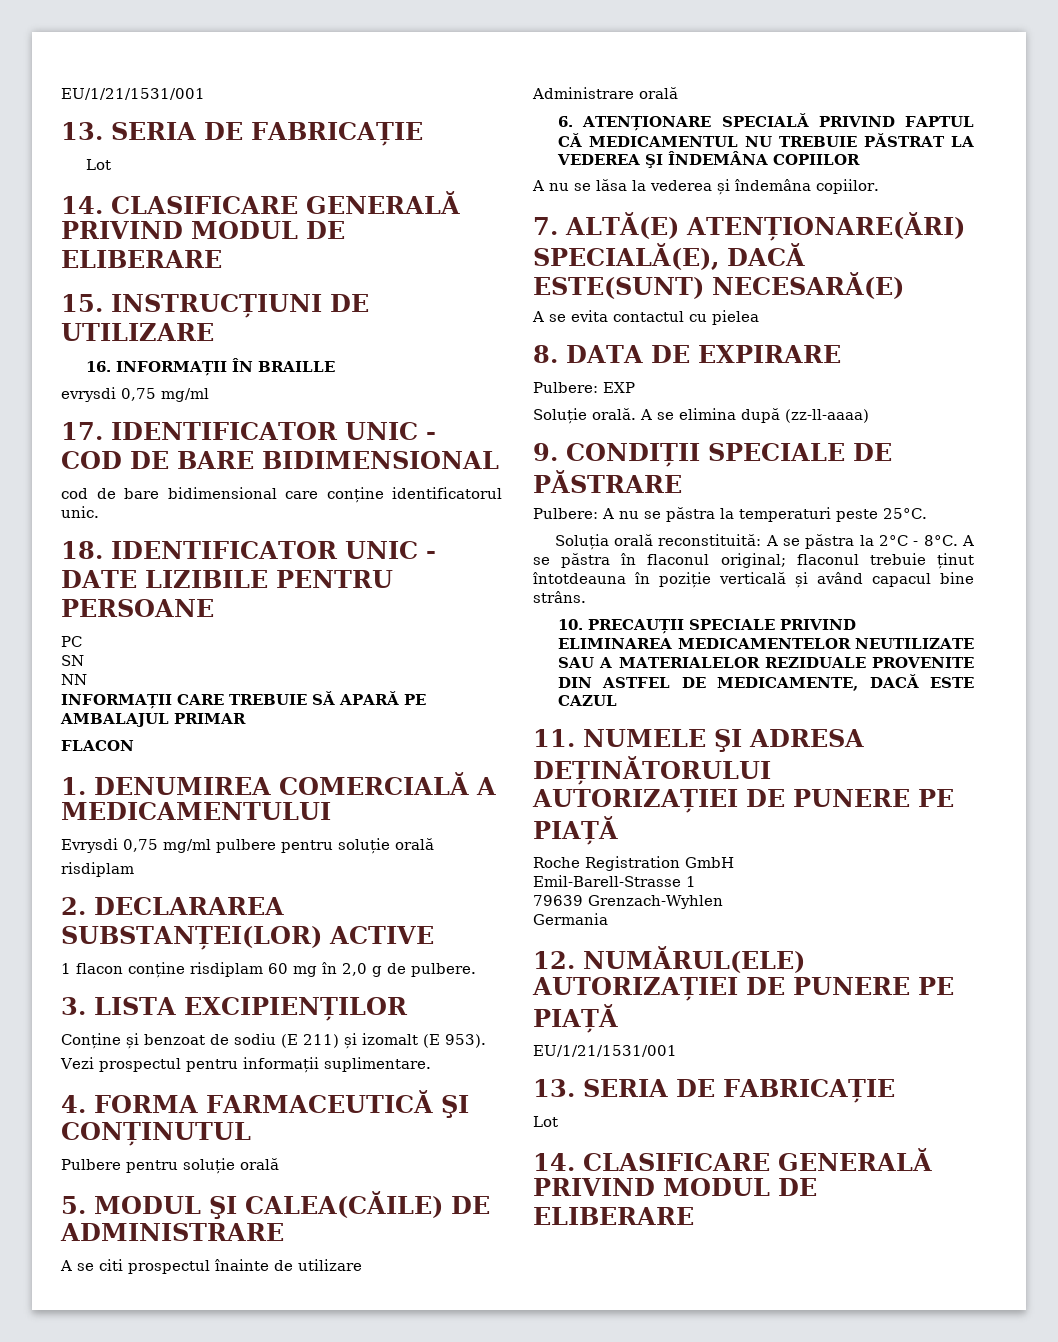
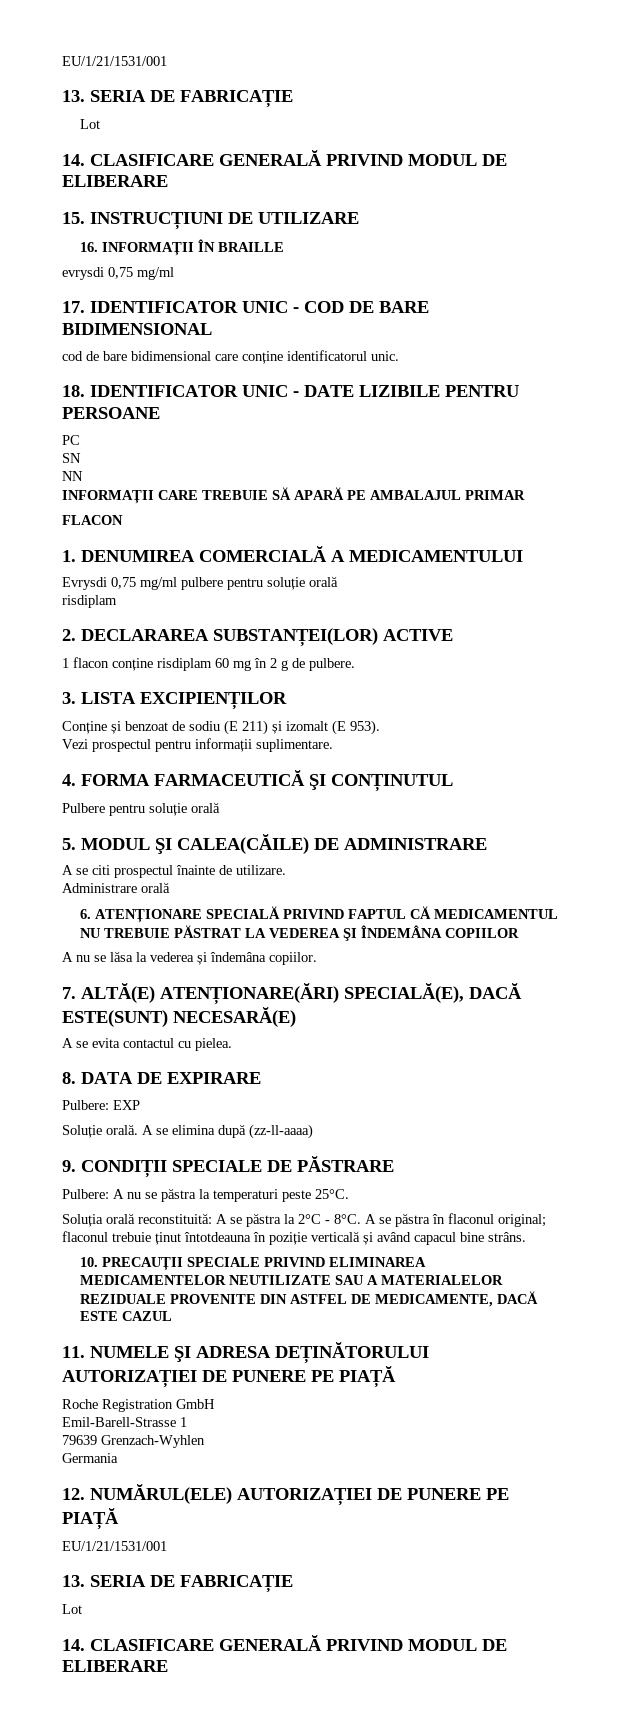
[342,963,367,976] 2,0 -> [270,658,277,668] 2
[298,1259,362,1271] utilizare -> [236,865,286,875] utilizare.
[712,310,759,325] pielea -> [195,1038,232,1051] pielea.

